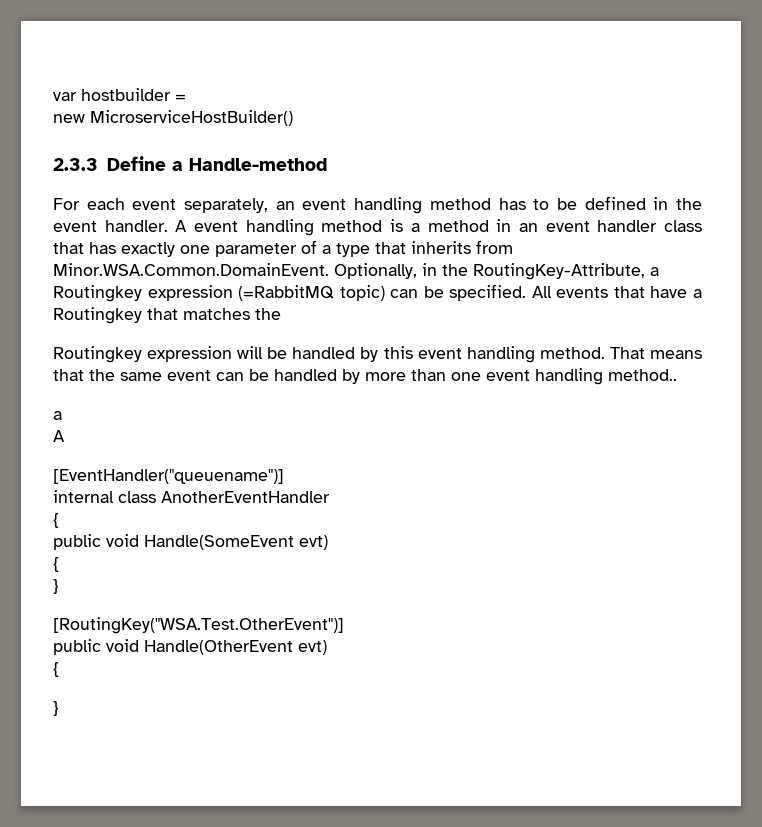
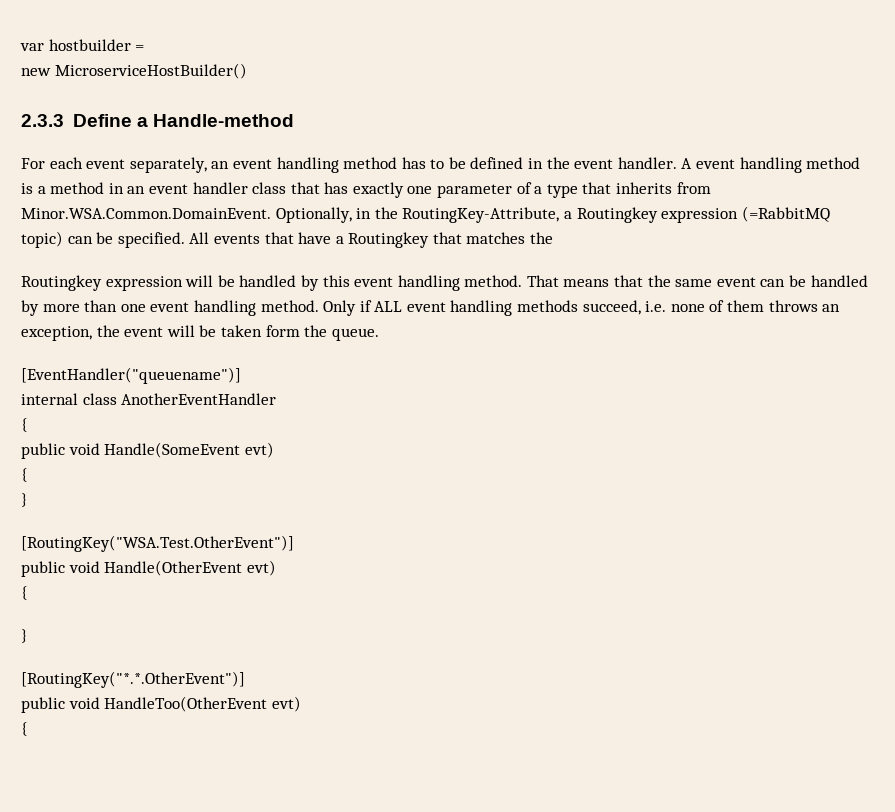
[608,369,677,381] [53,411,62,420] [53,430,65,442] method.. // a // A -> [260,300,841,316] [21,325,379,341] method. Only if ALL event handling methods succeed, i.e. none of them throws an exception, the event will be taken form the queue.
(59, 708) none -> [21,671,245,688] [21,696,301,713] [21,722,28,736] // [RoutingKey("*.*.OtherEvent")] // public void HandleToo(OtherEvent evt) // {

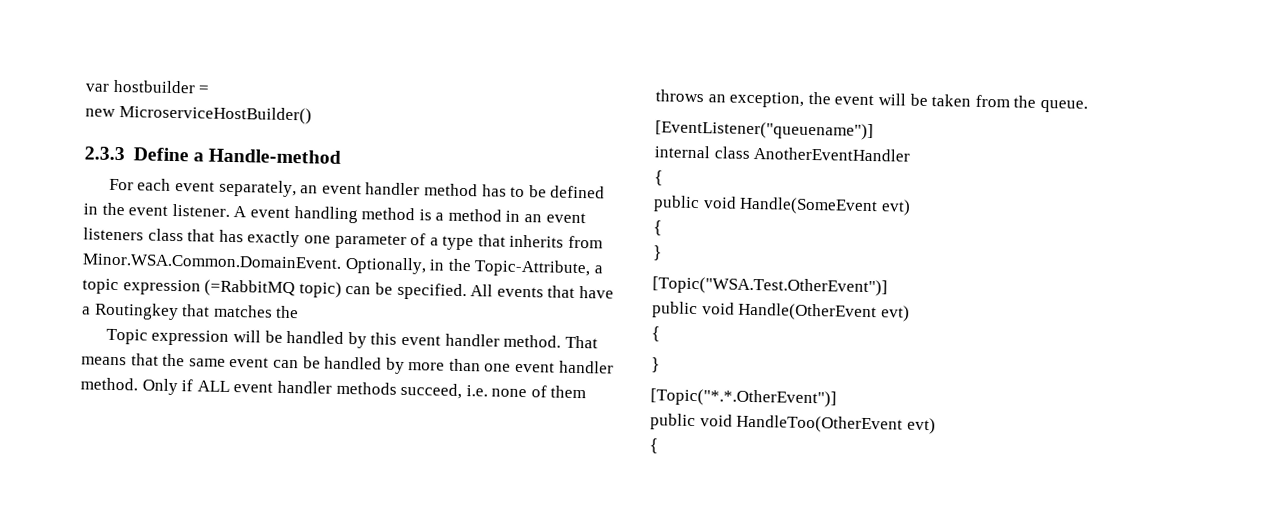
[276,157,339,173] handling -> [365,182,421,196] handler
[617,157,677,169] handler. -> [171,203,230,217] listener.
[192,182,248,194] handler -> [83,227,144,241] listeners
[402,207,658,223] RoutingKey-Attribute, a Routingkey -> [474,259,603,278] [82,278,119,295] Topic-Attribute, a topic
[21,275,102,291] Routingkey -> [105,328,148,345] Topic
[397,275,460,291] handling -> [444,333,500,347] handler
[193,300,256,316] handling -> [558,360,614,374] handler
[450,300,513,316] handling -> [276,380,332,394] handler
[265,325,300,337] form -> [974,94,1010,108] from
[21,367,241,384] [EventHandler("queuename")] -> [655,120,874,141] [EventListener("queuename")]
[21,535,294,552] [RoutingKey("WSA.Test.OtherEvent")] -> [652,276,888,297] [Topic("WSA.Test.OtherEvent")]
[21,671,245,688] [RoutingKey("*.*.OtherEvent")] -> [650,388,837,408] [Topic("*.*.OtherEvent")]

